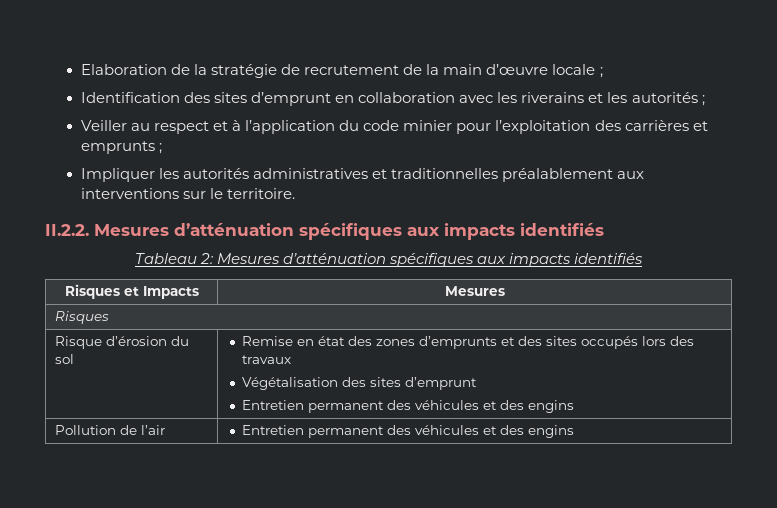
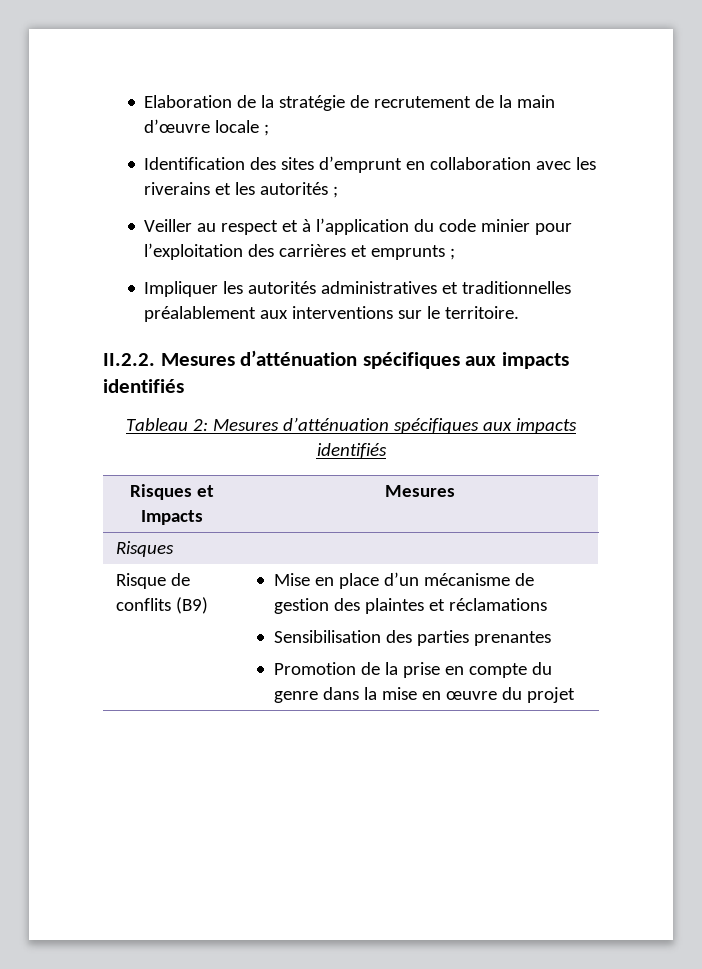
[106,336,190,346] [55,354,75,364] [242,336,695,349] [242,355,292,364] [242,377,478,390] [242,400,575,413] [55,425,166,435] [242,425,575,438] d’érosion du sol | Remise en état des zones d’emprunts et des sites occupés lors des travaux // Végétalisation des sites d’emprunt // Entretien permanent des véhicules et des engins // Pollution de l’air | Entretien permanent des véhicules et des engins -> [171,573,191,586] [116,597,209,614] [273,572,534,589] [273,598,547,614] [273,630,551,646] [273,662,552,678] [273,687,575,703] de conflits (B9) | Mise en place d’un mécanisme de gestion des plaintes et réclamations // Sensibilisation des parties prenantes // Promotion de la prise en compte du genre dans la mise en œuvre du projet

